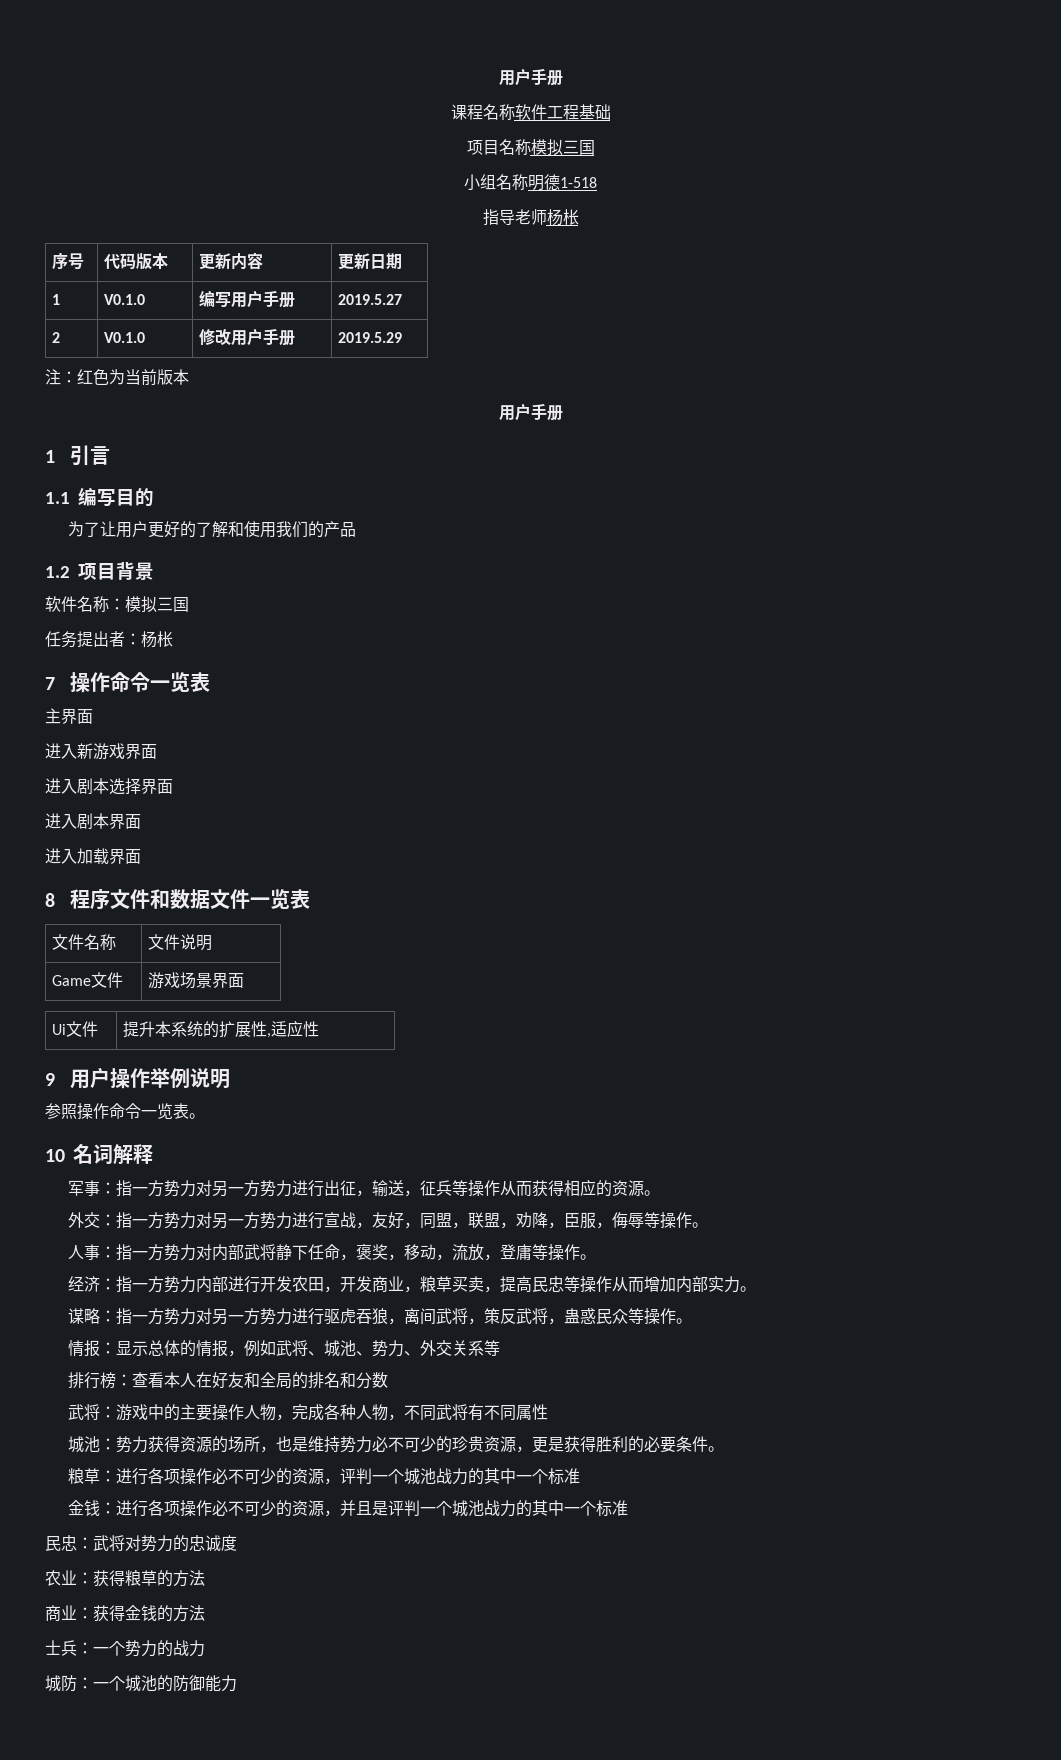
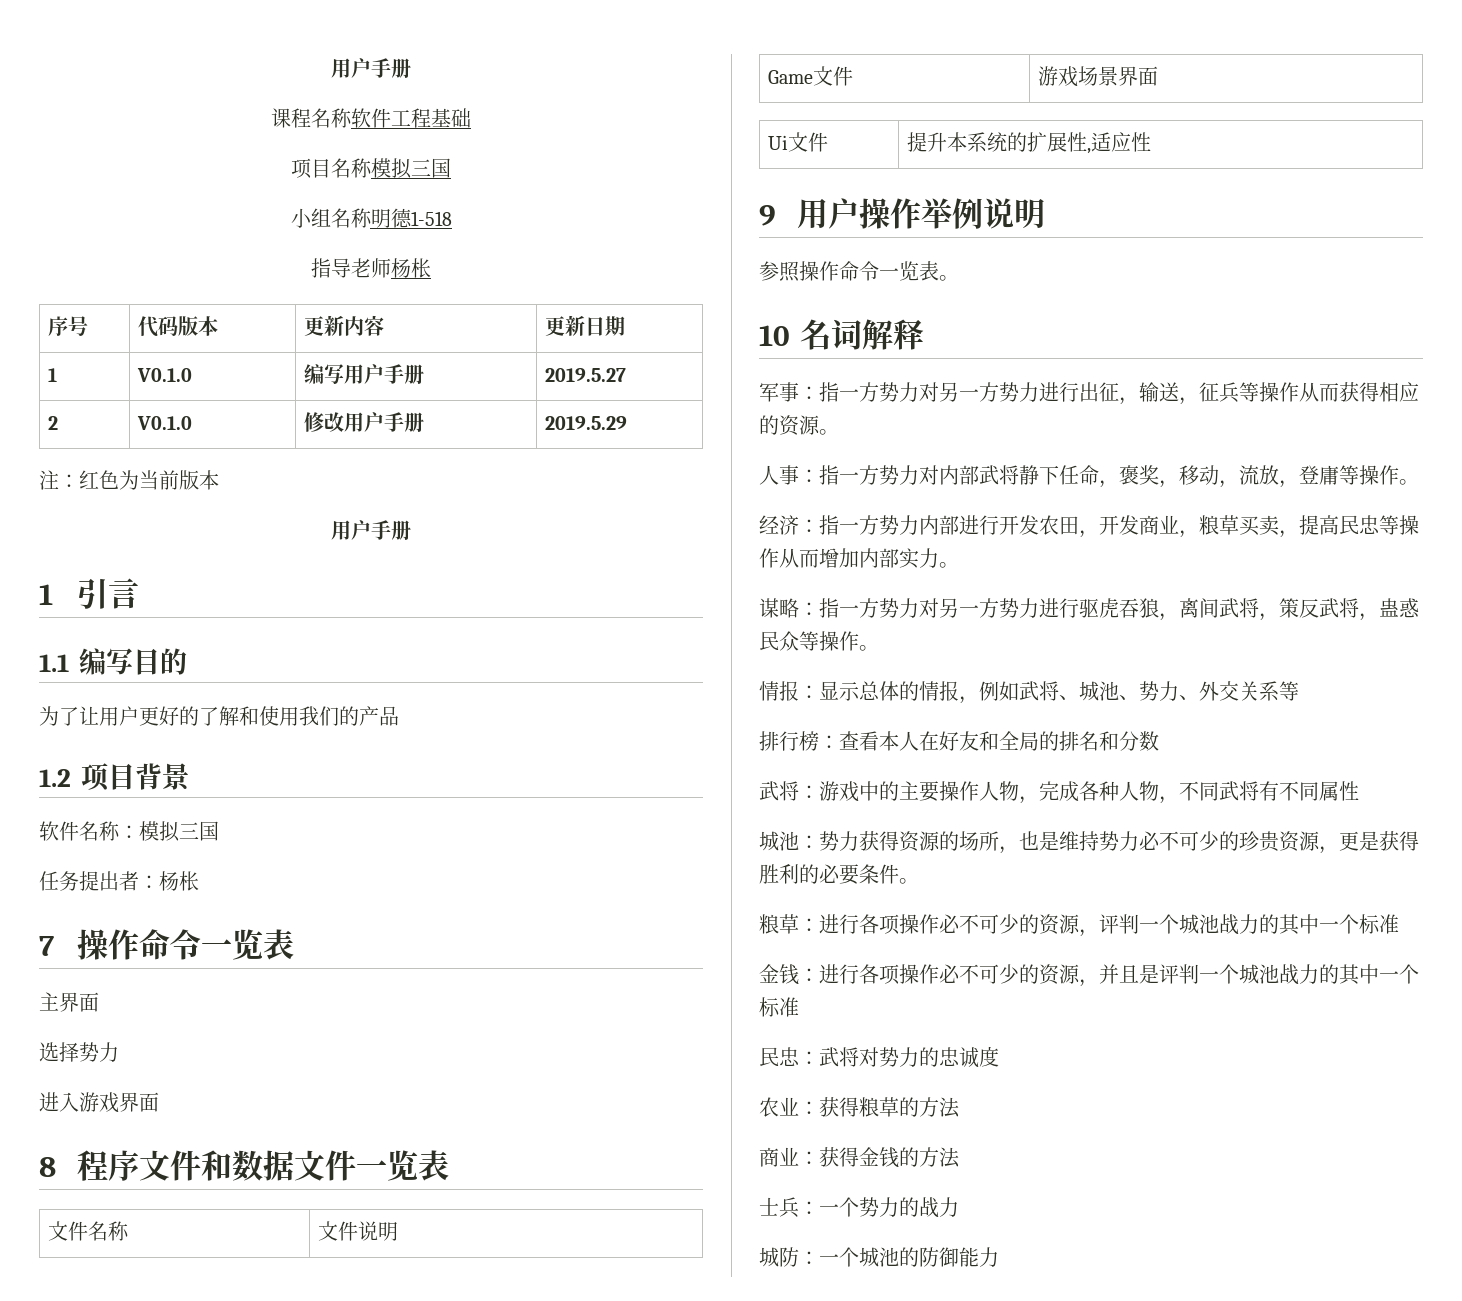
[45,743,157,760] [45,778,173,795] [45,813,141,829] [45,848,109,865] 进入新游戏界面 // 进入剧本选择界面 // 进入剧本界面 // 进入加载 -> [39,1042,119,1062] [39,1092,119,1113] 选择势力 // 进入游戏
[67,1212,708,1229] // 外交：指一方势力对另一方势力进行宣战，友好，同盟，联盟，劝降，臣服，侮辱等操作。 -> (839, 432) none

